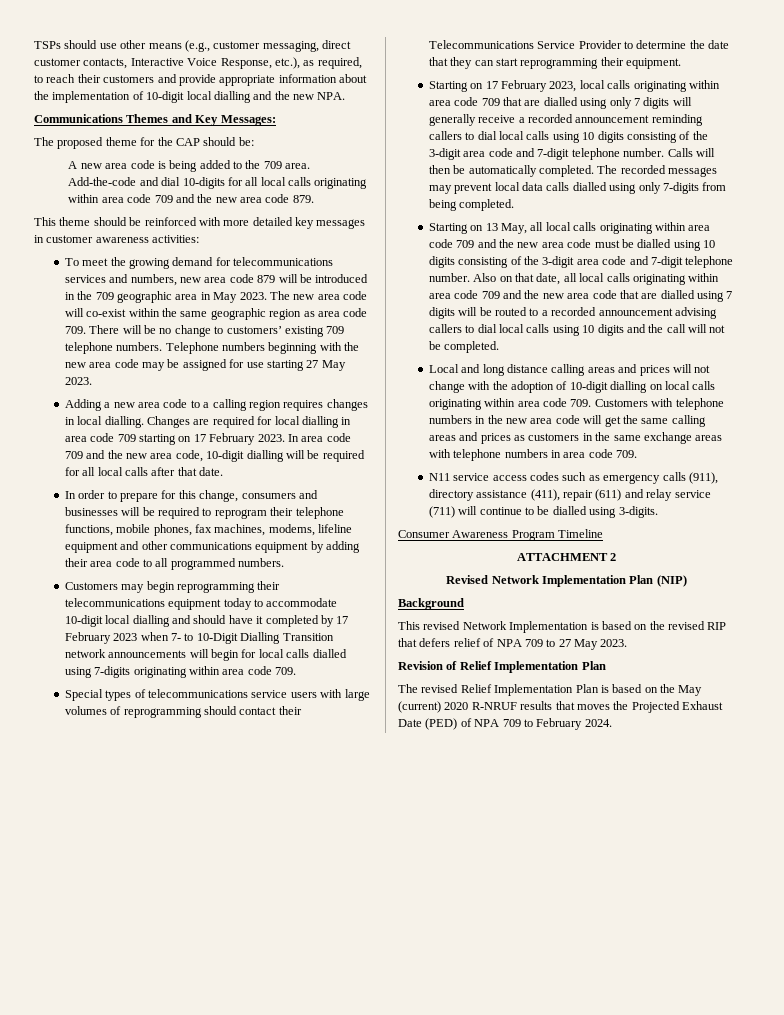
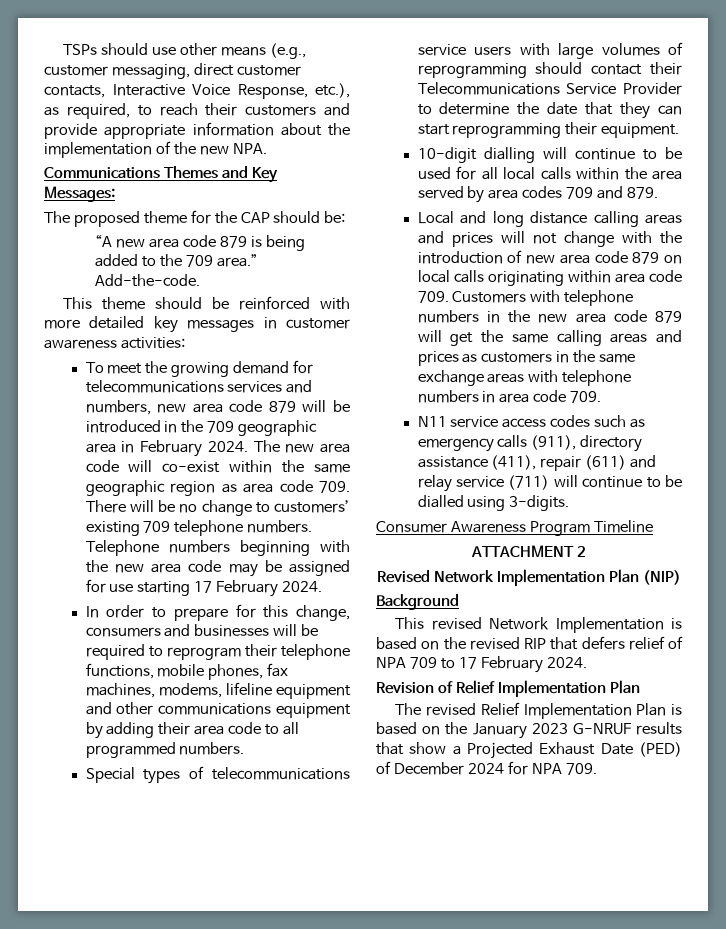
[146,91,273,103] 10-digit local dialling and -> (171, 147) none
[68,160,155,169] A new area code -> [95,234,247,248] “A new area code 879
[285,163,311,169] [68,177,368,189] [68,194,314,203] area. Add-the-code and dial 10-digits for all local calls originating within area code 709 and the new area code 879. -> [216,254,258,267] [95,274,201,287] area.” Add-the-code.
[213,292,267,303] May 2023. -> [140,440,248,457] February 2024.
[306,360,346,371] [64,377,92,385] [64,399,368,411] [64,416,352,428] [64,433,351,445] [64,450,365,462] [64,467,224,476] 27 May 2023. // Adding a new area code to a calling region requires changes in local dialling. Changes are required for local dialling in area code 709 starting on 17 February 2023. In area code 709 and the new area code, 10-digit dialling will be required for all local calls after that date. -> [194,580,323,597] 17 February 2024.
[64,581,281,593] [64,598,338,610] [64,615,349,627] [64,632,334,644] [64,649,347,661] [64,666,297,678] // Customers may begin reprogramming their telecommunications equipment today to accommodate 10-digit local dialling and should have it completed by 17 February 2023 when 7- to 10-Digit Dialling Transition network announcements will begin for local calls dialled using 7-digits originating within area code 709. -> (245, 748) none
[428,80,720,92] [428,97,692,109] [428,114,703,126] [428,131,708,143] [428,148,715,160] [428,165,718,177] [428,182,727,194] [428,199,515,211] [428,222,711,234] [428,239,716,251] [428,256,734,268] [428,273,720,285] [428,290,733,302] [428,307,717,319] [428,324,726,336] [428,341,500,353] Starting on 17 February 2023, local calls originating within area code 709 that are dialled using only 7 digits will generally receive a recorded announcement reminding callers to dial local calls using 10 digits consisting of the 3-digit area code and 7-digit telephone number. Calls will then be automatically completed. The recorded messages may prevent local data calls dialled using only 7-digits from being completed. // Starting on 13 May, all local calls originating within area code 709 and the new area code must be dialled using 10 digits consisting of the 3-digit area code and 7-digit telephone number. Also on that date, all local calls originating within area code 709 and the new area code that are dialled using 7 digits will be routed to a recorded announcement advising callers to dial local calls using 10 digits and the call will not be completed. -> [417,147,682,163] [417,166,682,180] [417,186,659,203] 10-digit dialling will continue to be used for all local calls within the area served by area codes 709 and 879.
[511,381,648,393] adoption of 10-digit dialling -> [417,250,660,264] introduction of new area code 879
(580, 419) none -> [655,311,682,323] 879
[558,639,628,650] 27 May 2023. -> [458,656,587,673] 17 February 2024.
[678,685,703,696] [398,701,629,713] May (current) 2020 R-NRUF results that moves the -> [472,722,682,739] [376,742,461,755] January 2023 G-NRUF results that show a
[474,718,612,730] NPA 709 to February 2024. -> [393,761,597,775] December 2024 for NPA 709.

